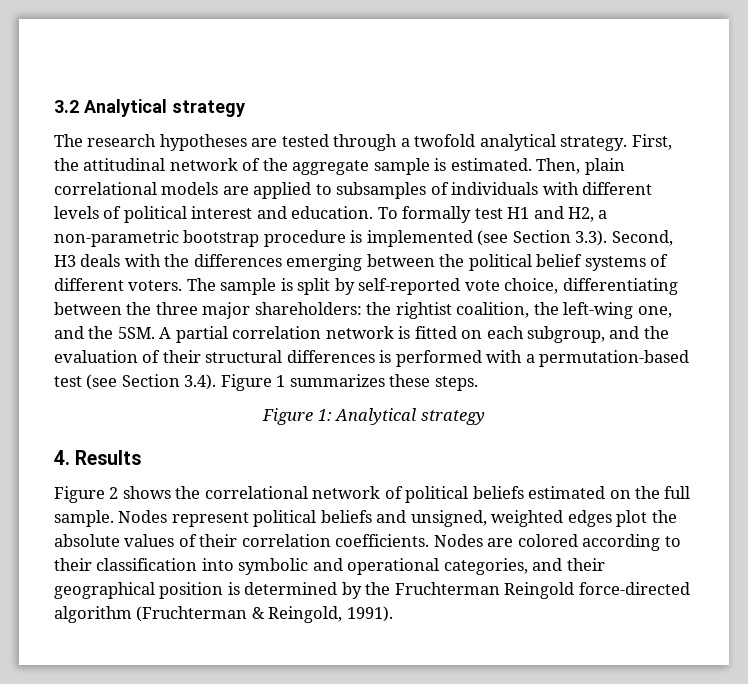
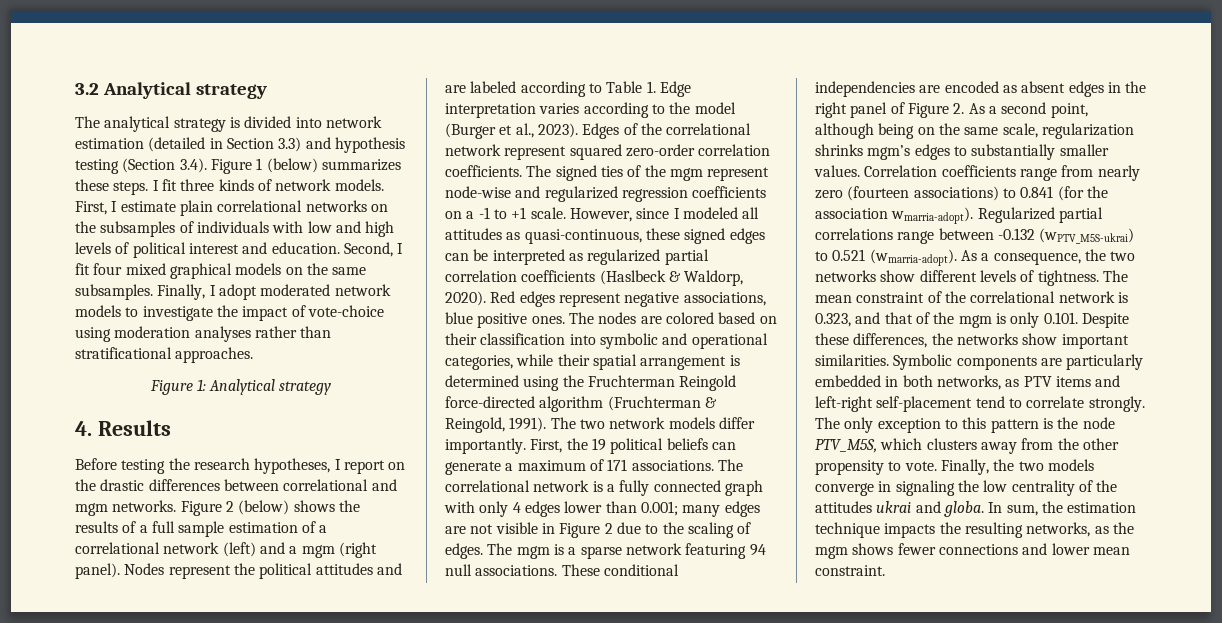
[87,134,672,151] [54,158,625,175] [54,182,332,199] research hypotheses are tested through a twofold analytical strategy. First, the attitudinal network of the aggregate sample is estimated. Then, plain correlational models are applied to -> [104,116,382,132] [75,137,405,153] [75,158,401,174] [75,179,384,195] [75,200,388,216] [75,221,96,233] analytical strategy is divided into network estimation (detailed in Section 3.3) and hypothesis testing (Section 3.4). Figure 1 (below) summarizes these steps. I fit three kinds of network models. First, I estimate plain correlational networks on the
[582,182,653,195] different -> [307,221,395,237] low and high
[377,206,608,223] [54,230,673,247] [54,254,669,271] [54,278,678,295] [54,302,672,319] [54,326,669,343] [54,350,690,367] [54,374,478,391] To formally test H1 and H2, a non-parametric bootstrap procedure is implemented (see Section 3.3). Second, H3 deals with the differences emerging between the political belief systems of different voters. The sample is split by self-reported vote choice, differentiating between the three major shareholders: the rightist coalition, the left-wing one, and the 5SM. A partial correlation network is fitted on each subgroup, and the evaluation of their structural differences is performed with a permutation-based test (see Section 3.4). Figure 1 summarizes these steps. -> [343,242,404,257] [75,263,367,279] [75,284,391,300] [75,305,384,321] [75,326,332,342] [75,347,254,363] Second, I fit four mixed graphical models on the same subsamples. Finally, I adopt moderated network models to investigate the impact of vote-choice using moderation analyses rather than stratificational approaches.
[54,486,119,503] Figure 2 -> [75,458,406,474] [75,479,397,491] [75,500,290,516] Before testing the research hypotheses, I report on the drastic differences between correlational and mgm networks. Figure 2 (below)
[204,486,691,503] [54,510,677,527] [54,534,681,551] correlational network of political beliefs estimated on the full sample. Nodes represent political beliefs and unsigned, weighted edges plot the absolute values of their correlation coefficients. Nodes are colored according to -> [75,521,328,537] [75,542,377,558] [75,563,402,579] [445,81,691,97] [445,102,736,118] [445,123,752,139] [445,144,771,160] [445,165,770,181] [445,186,767,202] [445,207,760,222] [445,228,765,244] [445,249,709,265] [445,270,744,286] [445,291,766,307] [445,312,777,328] results of a full sample estimation of a correlational network (left) and a mgm (right panel). Nodes represent the political attitudes and are labeled according to Table 1. Edge interpretation varies according to the model (Burger et al., 2023). Edges of the correlational network represent squared zero-order correlation coefficients. The signed ties of the mgm represent node-wise and regularized regression coefficients on a -1 to +1 scale. However, since I modeled all attitudes as quasi-continuous, these signed edges can be interpreted as regularized partial correlation coefficients (Haslbeck & Waldorp, 2020). Red edges represent negative associations, blue positive ones. The nodes are colored based on
[532,558,605,571] [54,582,224,599] and their geographical position -> [516,354,727,370] while their spatial arrangement
[341,582,362,599] by -> [523,376,560,391] using
(393, 614) none -> [550,417,755,429] [445,438,736,454] [445,459,743,475] [445,480,763,496] [444,501,760,517] [445,522,752,538] [445,543,766,559] [445,564,679,576] [815,81,1147,97] [815,102,1088,118] [815,123,1134,139] [815,144,1109,160] [814,165,1140,181] [815,186,1108,201] [815,207,1103,224] [815,228,1135,244] [815,249,1136,266] [815,270,1128,286] [815,291,1128,303] [815,312,1129,328] [815,333,1129,349] [815,354,1144,370] [815,375,1121,390] [815,396,1145,412] [815,417,1115,433] [815,438,1119,454] [815,459,1094,475] [815,480,1118,496] [815,501,1137,517] [815,522,1134,538] [815,543,1130,559] [815,565,885,576] The two network models differ importantly. First, the 19 political beliefs can generate a maximum of 171 associations. The correlational network is a fully connected graph with only 4 edges lower than 0.001; many edges are not visible in Figure 2 due to the scaling of edges. The mgm is a sparse network featuring 94 null associations. These conditional independencies are encoded as absent edges in the right panel of Figure 2. As a second point, although being on the same scale, regularization shrinks mgm’s edges to substantially smaller values. Correlation coefficients range from nearly zero (fourteen associations) to 0.841 (for the association wmarria-adopt). Regularized partial correlations range between -0.132 (wPTV_M5S-ukrai) to 0.521 (wmarria-adopt). As a consequence, the two networks show different levels of tightness. The mean constraint of the correlational network is 0.323, and that of the mgm is only 0.101. Despite these differences, the networks show important similarities. Symbolic components are particularly embedded in both networks, as PTV items and left-right self-placement tend to correlate strongly. The only exception to this pattern is the node PTV_M5S, which clusters away from the other propensity to vote. Finally, the two models converge in signaling the low centrality of the attitudes ukrai and globa. In sum, the estimation technique impacts the resulting networks, as the mgm shows fewer connections and lower mean constraint.

